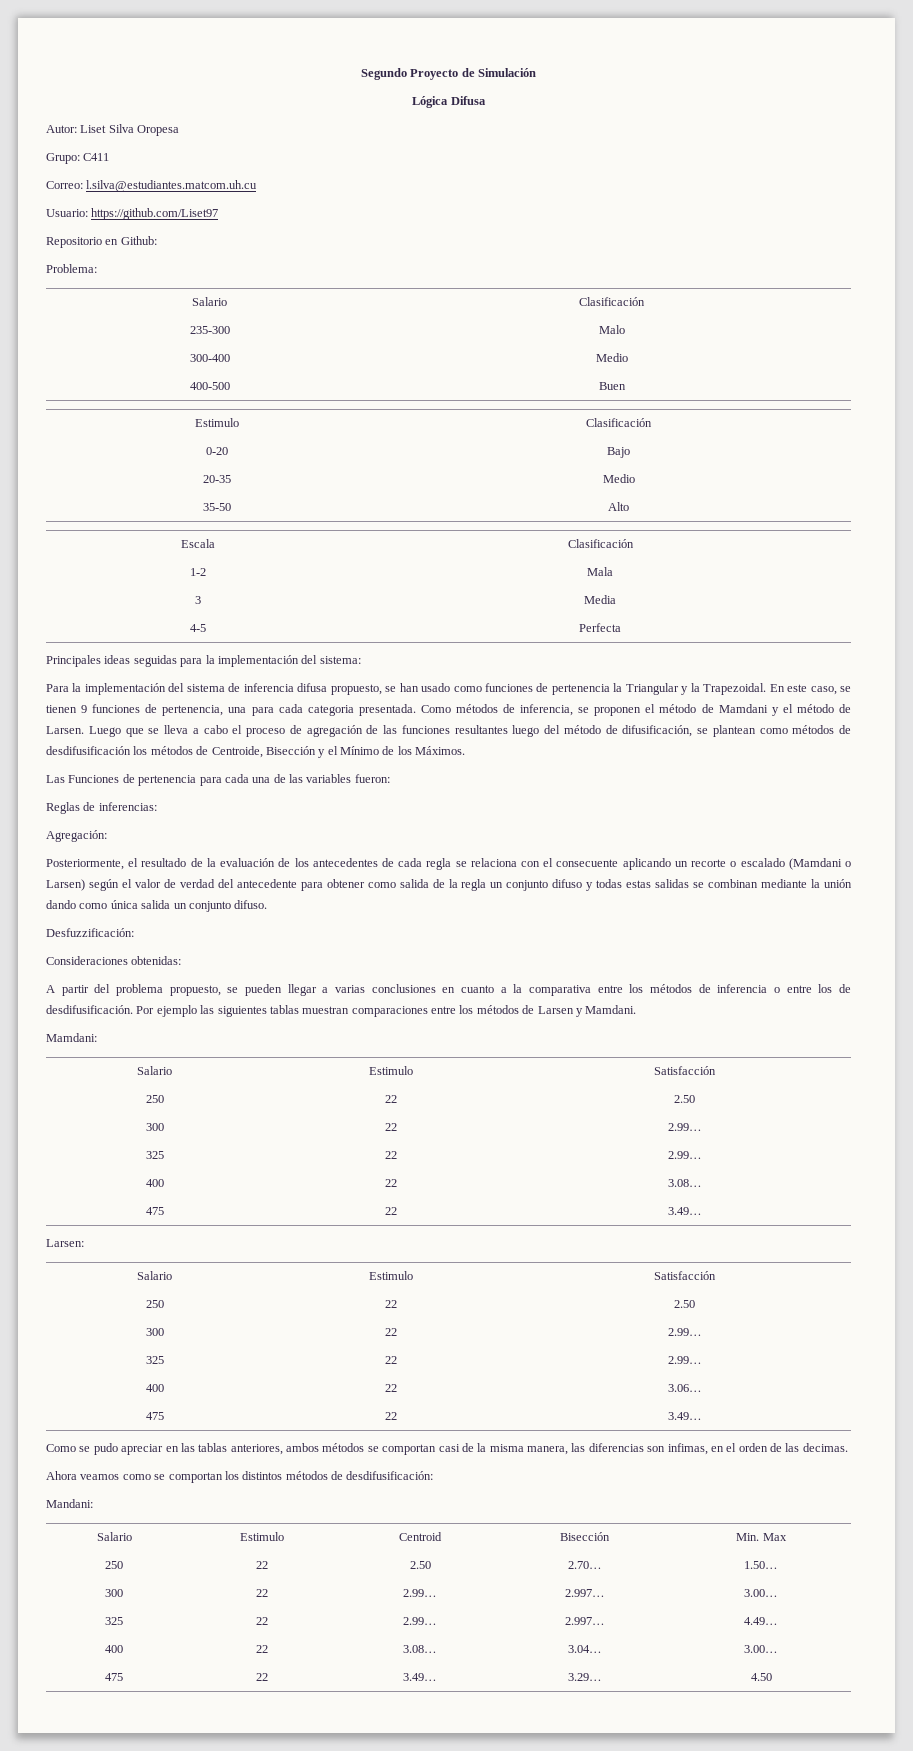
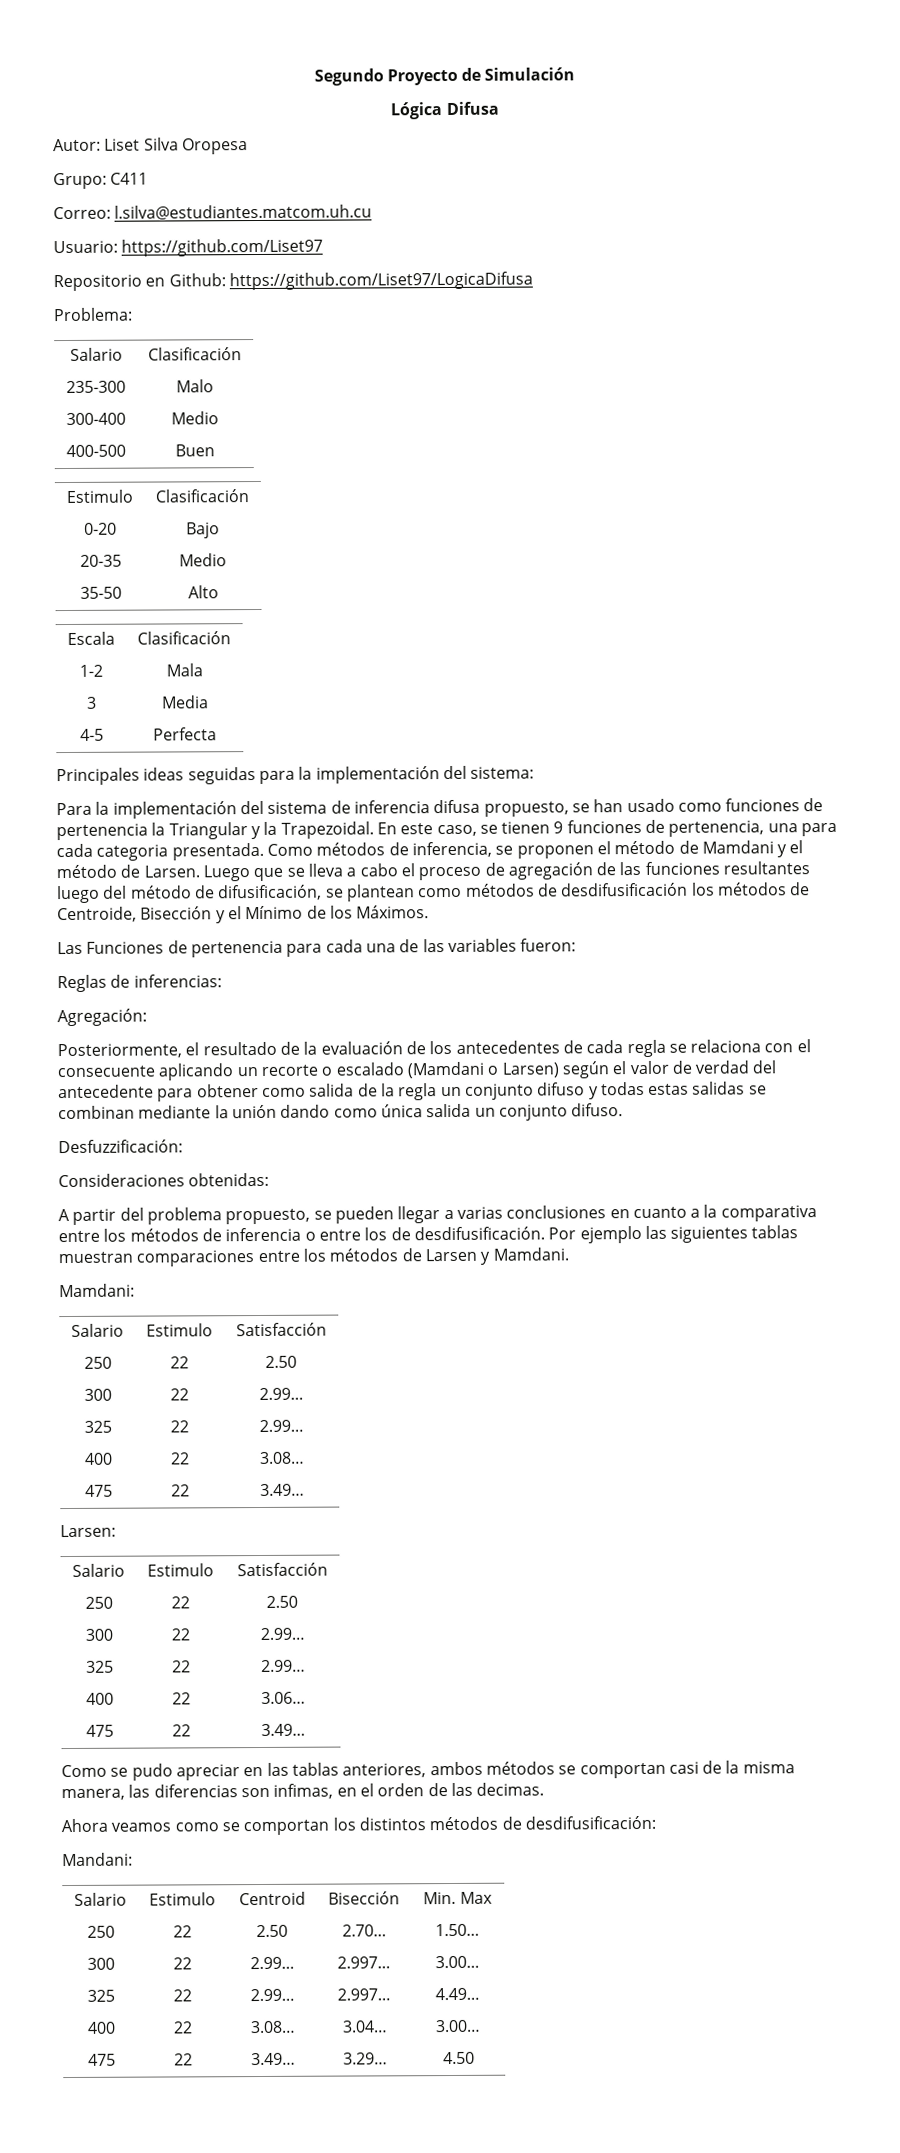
(157, 240) none -> [228,271,533,291] https://github.com/Liset97/LogicaDifusa

